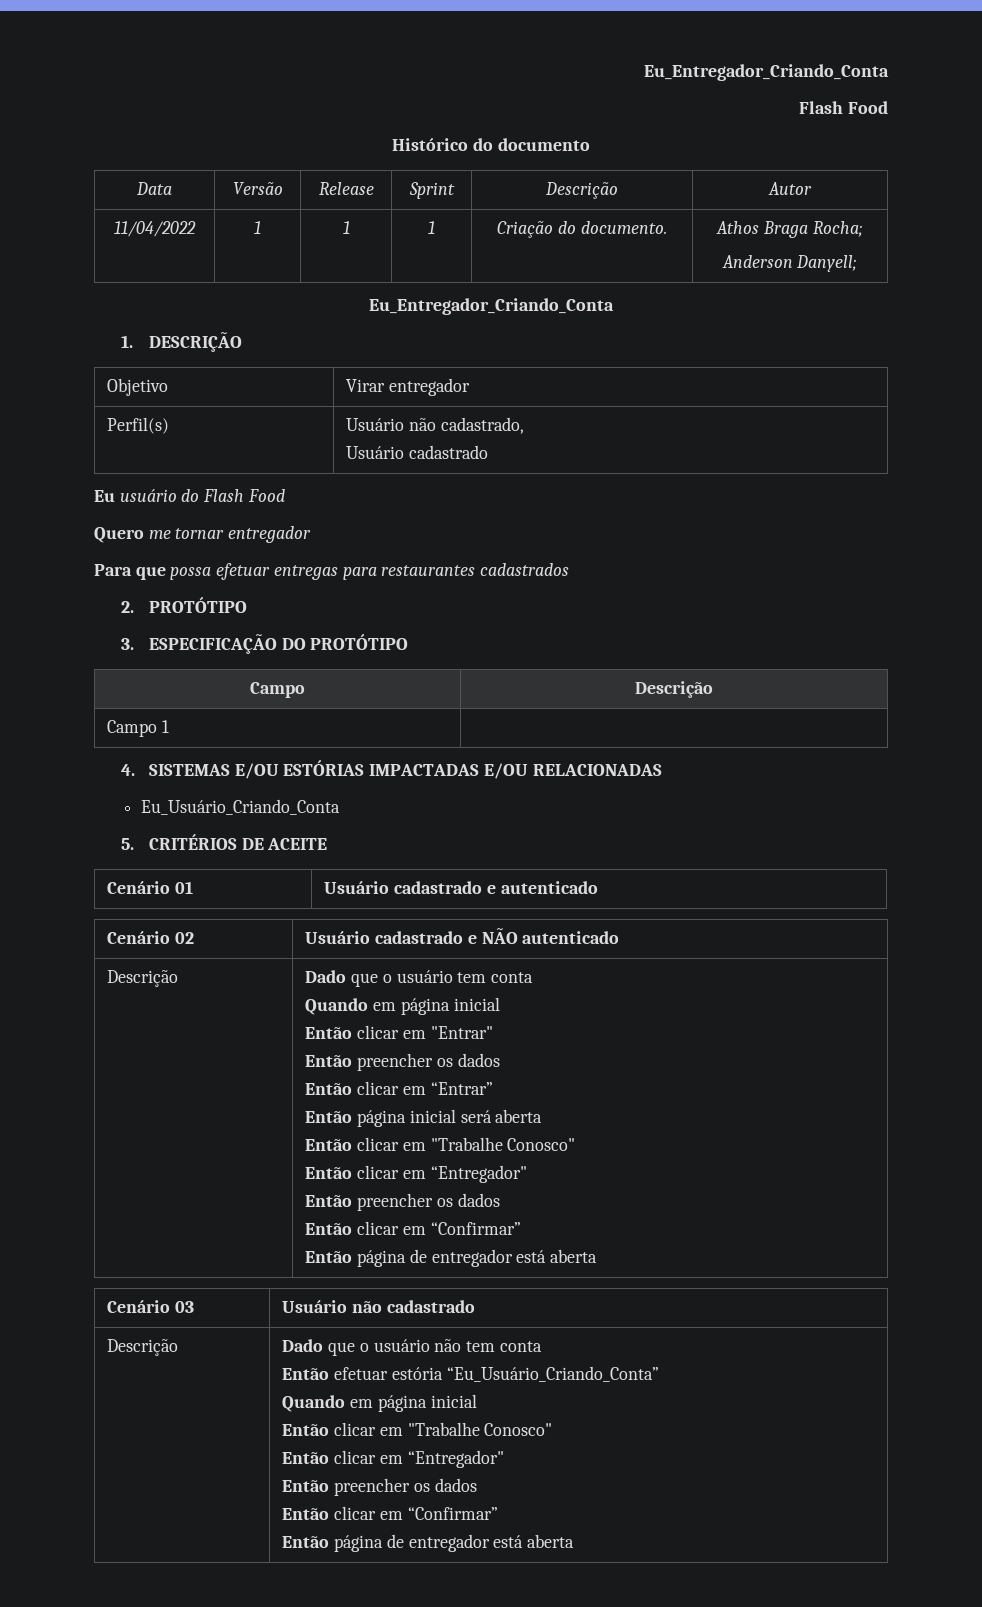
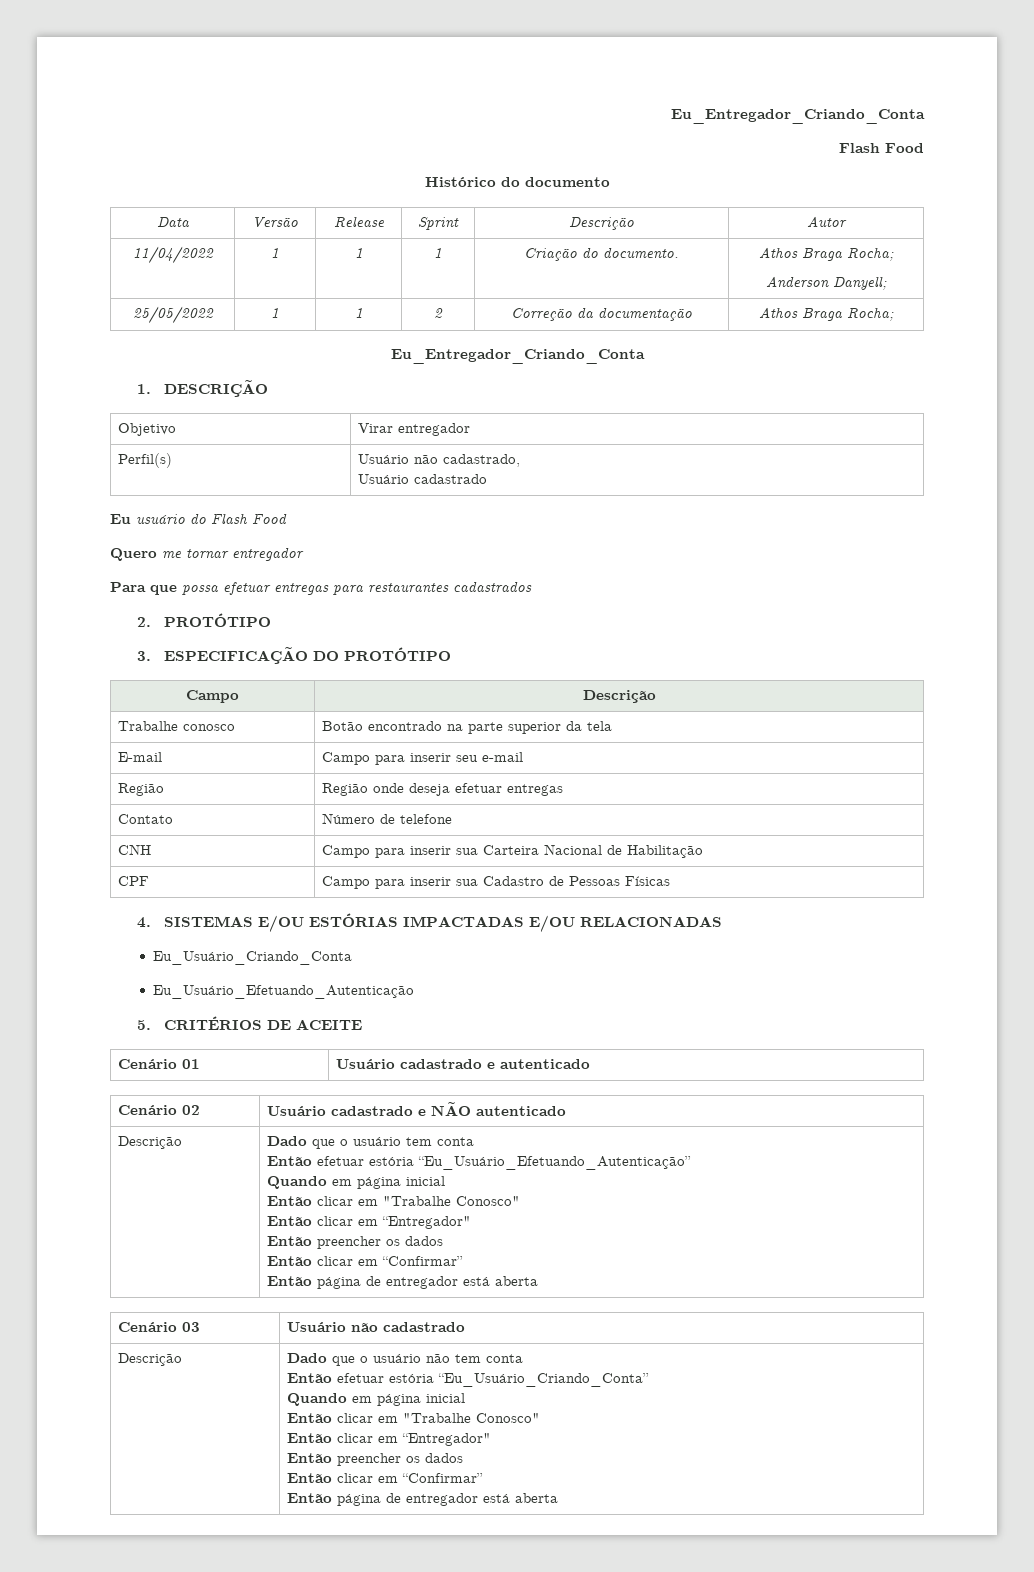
(858, 263) none -> [132,306,214,324] [271,308,279,318] [354,308,363,318] [434,308,443,318] [511,307,692,321] [758,307,894,321] // 25/05/2022 | 1 | 1 | 2 | Correção da documentação | Athos Braga Rocha;
[107,720,170,737] Campo 1 | -> [118,721,236,731] [322,721,613,734] [118,752,163,762] [322,752,524,765] [118,783,165,796] [322,783,564,796] [118,814,174,824] [322,813,453,824] [118,844,152,855] [322,844,704,858] [118,876,150,886] [322,876,671,889] Trabalhe conosco | Botão encontrado na parte superior da tela // E-mail | Campo para inserir seu e-mail // Região | Região onde deseja efetuar entregas // Contato | Número de telefone // CNH | Campo para inserir sua Carteira Nacional de Habilitação // CPF | Campo para inserir sua Cadastro de Pessoas Físicas
(340, 807) none -> [153,985,415,999] // Eu_Usuário_Efetuando_Autenticação
[305,997,500,1015] [305,1025,493,1039] [305,1053,500,1071] [305,1081,493,1095] [305,1109,543,1127] // Quando em página inicial // Então clicar em "Entrar" // Então preencher os dados // Então clicar em “Entrar” // Então página inicial será aberta -> [267,1156,692,1170] [267,1176,446,1189] // Então efetuar estória “Eu_Usuário_Efetuando_Autenticação” // Quando em página inicial

